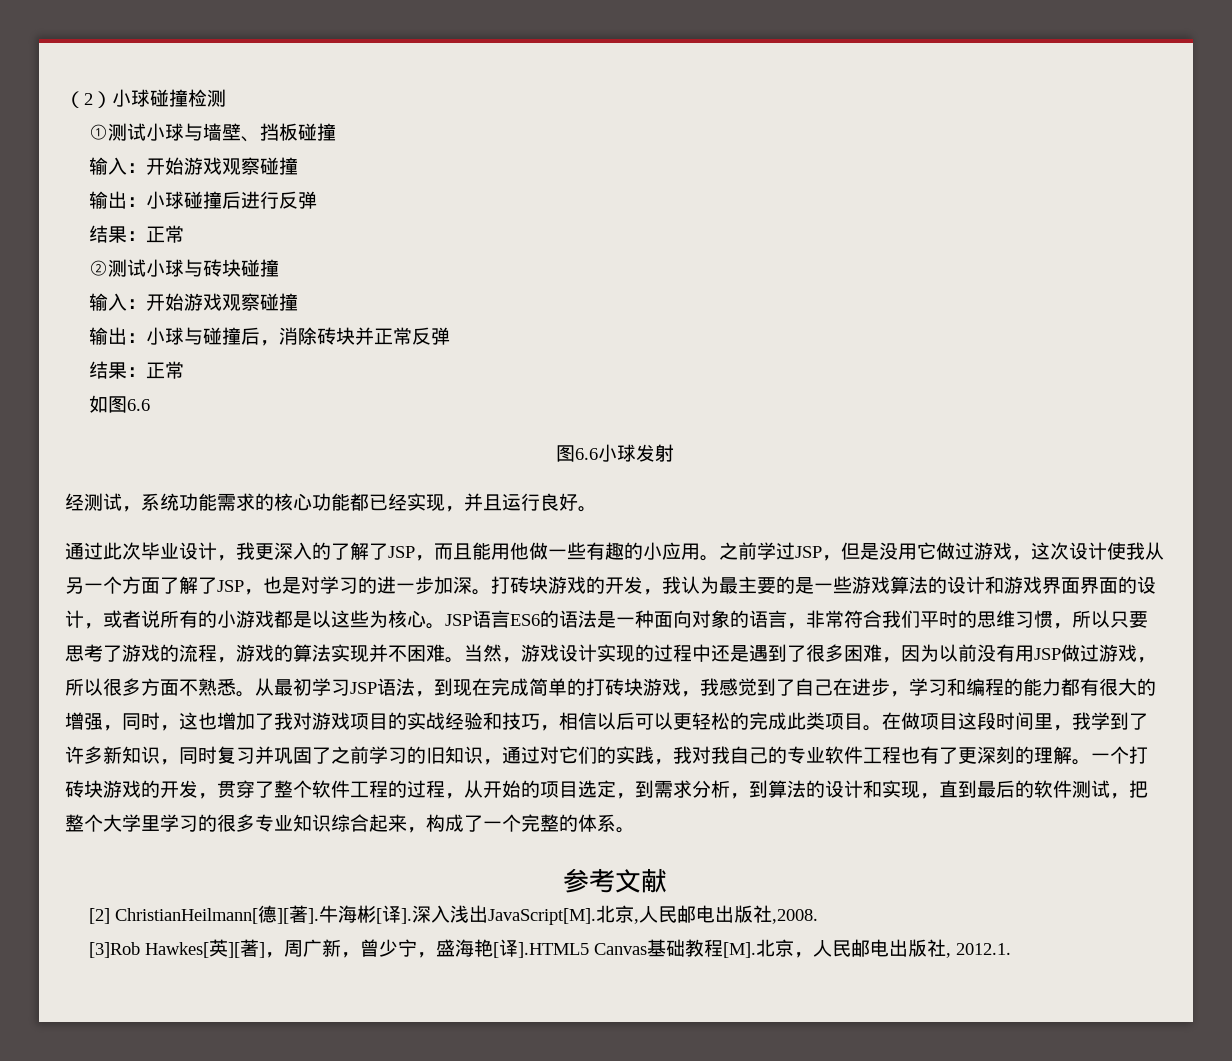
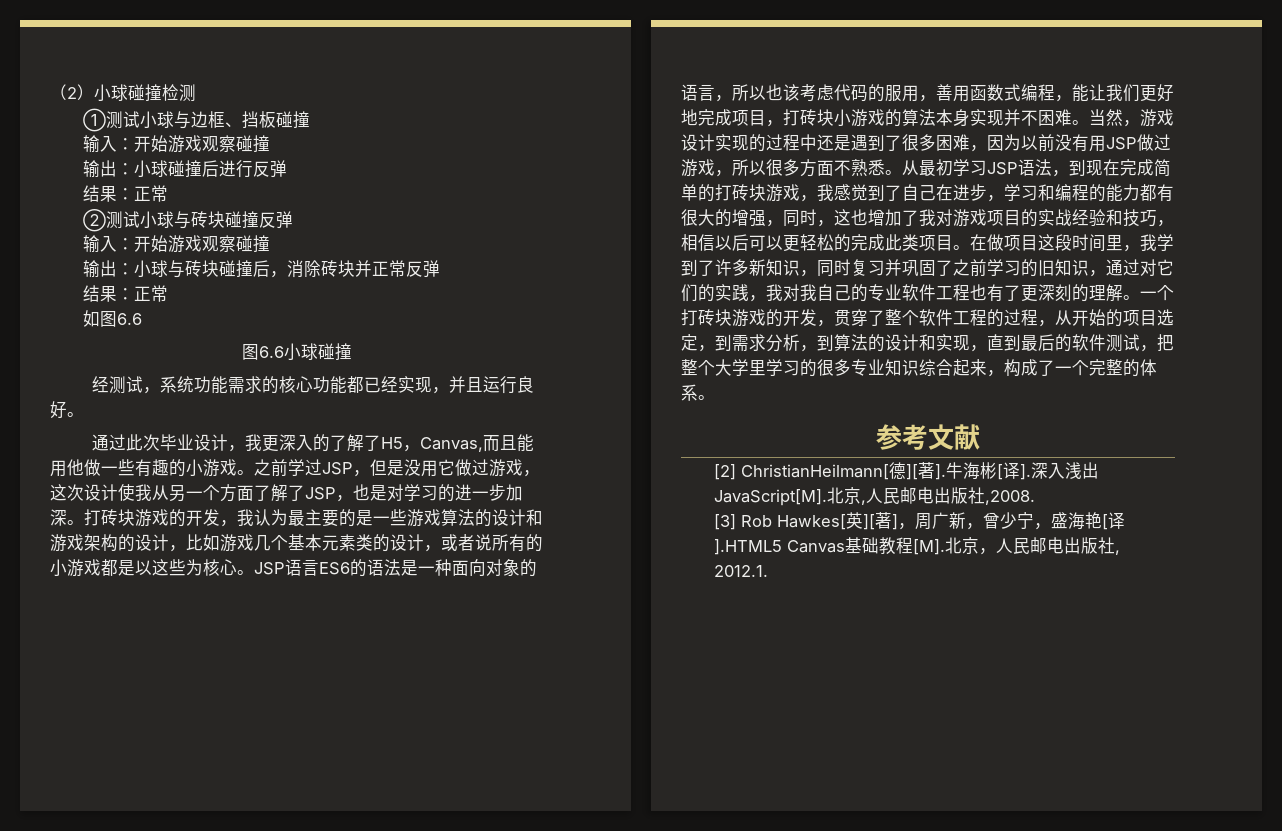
[203,123,242,141] 墙壁 -> [190,111,225,128] 边框
(280, 268) none -> [258,211,293,229] 反弹
(204, 336) none -> [184,260,219,277] 砖块
[635,444,674,462] 发射 -> [318,343,352,361] 碰撞
[388,546,434,561] JSP， -> [381,437,484,452] H5，Canvas,
[662,542,700,560] 应用 -> [203,459,237,477] 游戏
[1042,577,1118,594] 界面界面 -> [84,534,373,552] 架构的设计，比如游戏几个基本元素类
[806,610,1148,629] [65,644,236,663] 非常符合我们平时的思维习惯，所以只要思考了游戏的流程， -> [732,84,1174,102] [681,109,851,127] 所以也该考虑代码的服用，善用函数式编程，能让我们更好地完成项目，打砖块小
(331, 653) none -> [936,109,970,127] 本身
[89,942,141,958] [3]Rob -> [713,514,772,530] [3] Rob

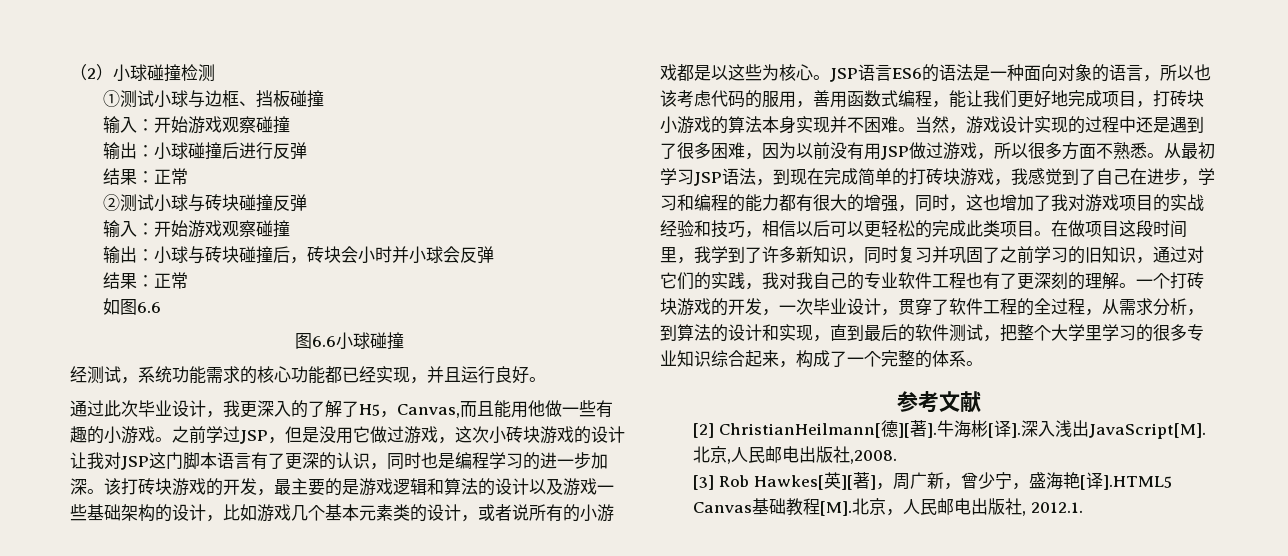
[286,260,406,278] 消除砖块并正常 -> [307,246,461,264] 砖块会小时并小球会
[84,484,404,502] 设计使我从另一个方面了解了JSP，也是对 -> [489,426,625,444] [70,452,489,470] 小砖块游戏的设计让我对JSP这门脚本语言有了更深的认识，同时也是编程
[84,509,288,527] 打砖块游戏的开发，我认为 -> [104,478,274,496] 该打砖块游戏的开发，
[373,509,543,527] [50,534,84,552] 一些游戏算法的设计和游戏 -> [359,478,614,496] [70,504,121,521] 游戏逻辑和算法的设计以及游戏一些基础
[834,309,919,327] 贯穿了整个 -> [779,298,949,316] 一次毕业设计，贯穿了
(1004, 318) none -> [1034,298,1051,315] 全
[1072,309,1174,327] [681,334,732,352] 开始的项目选定，到 -> (1119, 307) none

